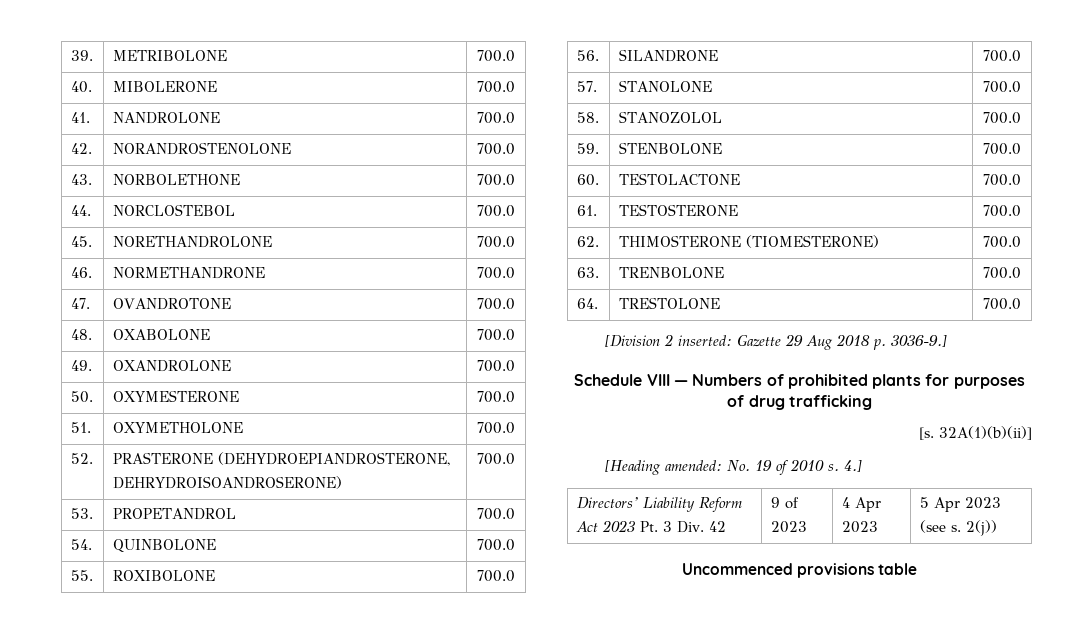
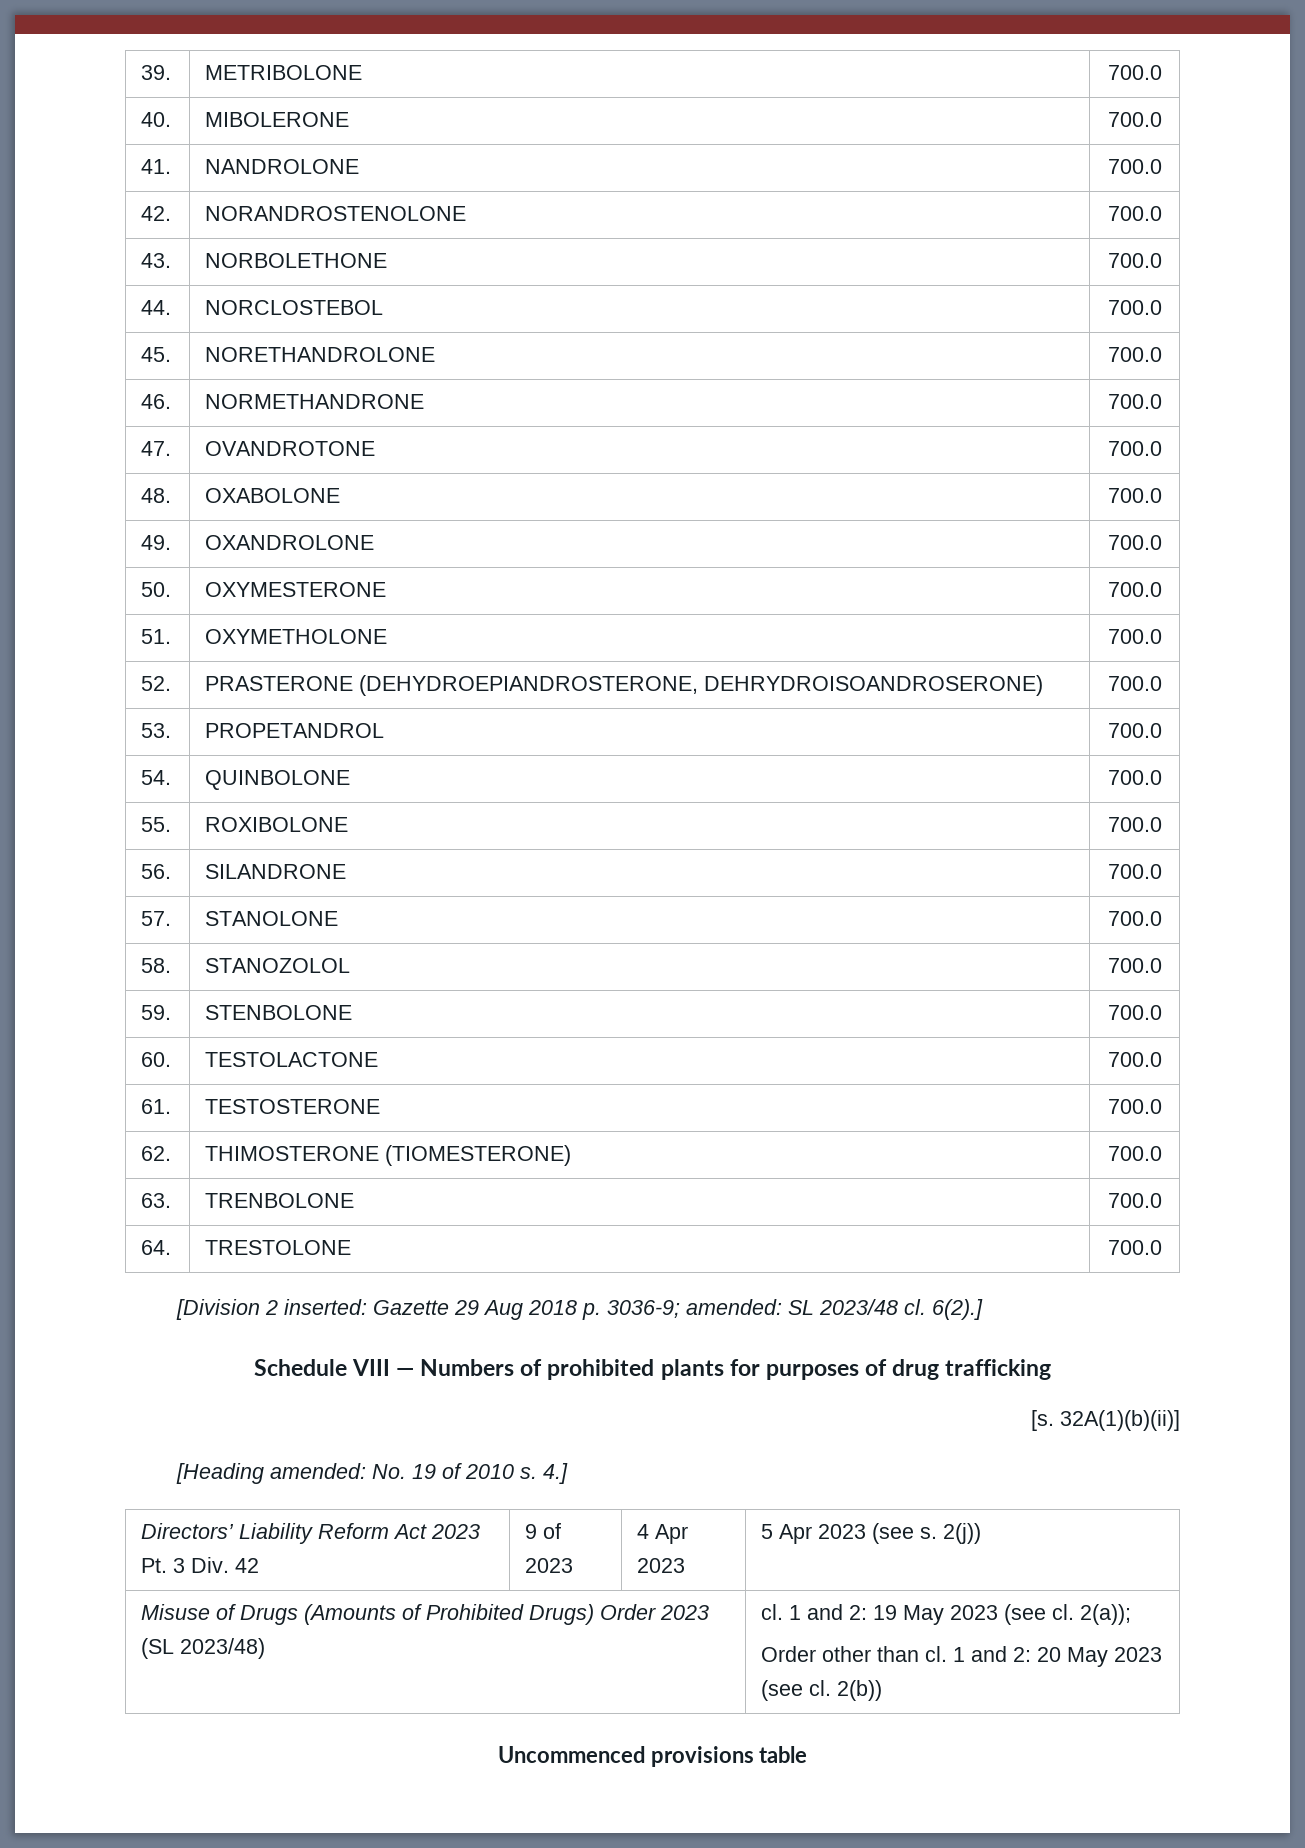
[890,335,947,347] 3036-9.] -> [607,1299,984,1320] 3036-9; amended: SL 2023/48 cl. 6(2).]
(997, 528) none -> [140,1604,709,1625] [140,1638,265,1659] [760,1604,1131,1625] [760,1646,1162,1667] [760,1680,882,1701] // Misuse of Drugs (Amounts of Prohibited Drugs) Order 2023 (SL 2023/48) | cl. 1 and 2: 19 May 2023 (see cl. 2(a)); // Order other than cl. 1 and 2: 20 May 2023 (see cl. 2(b))

